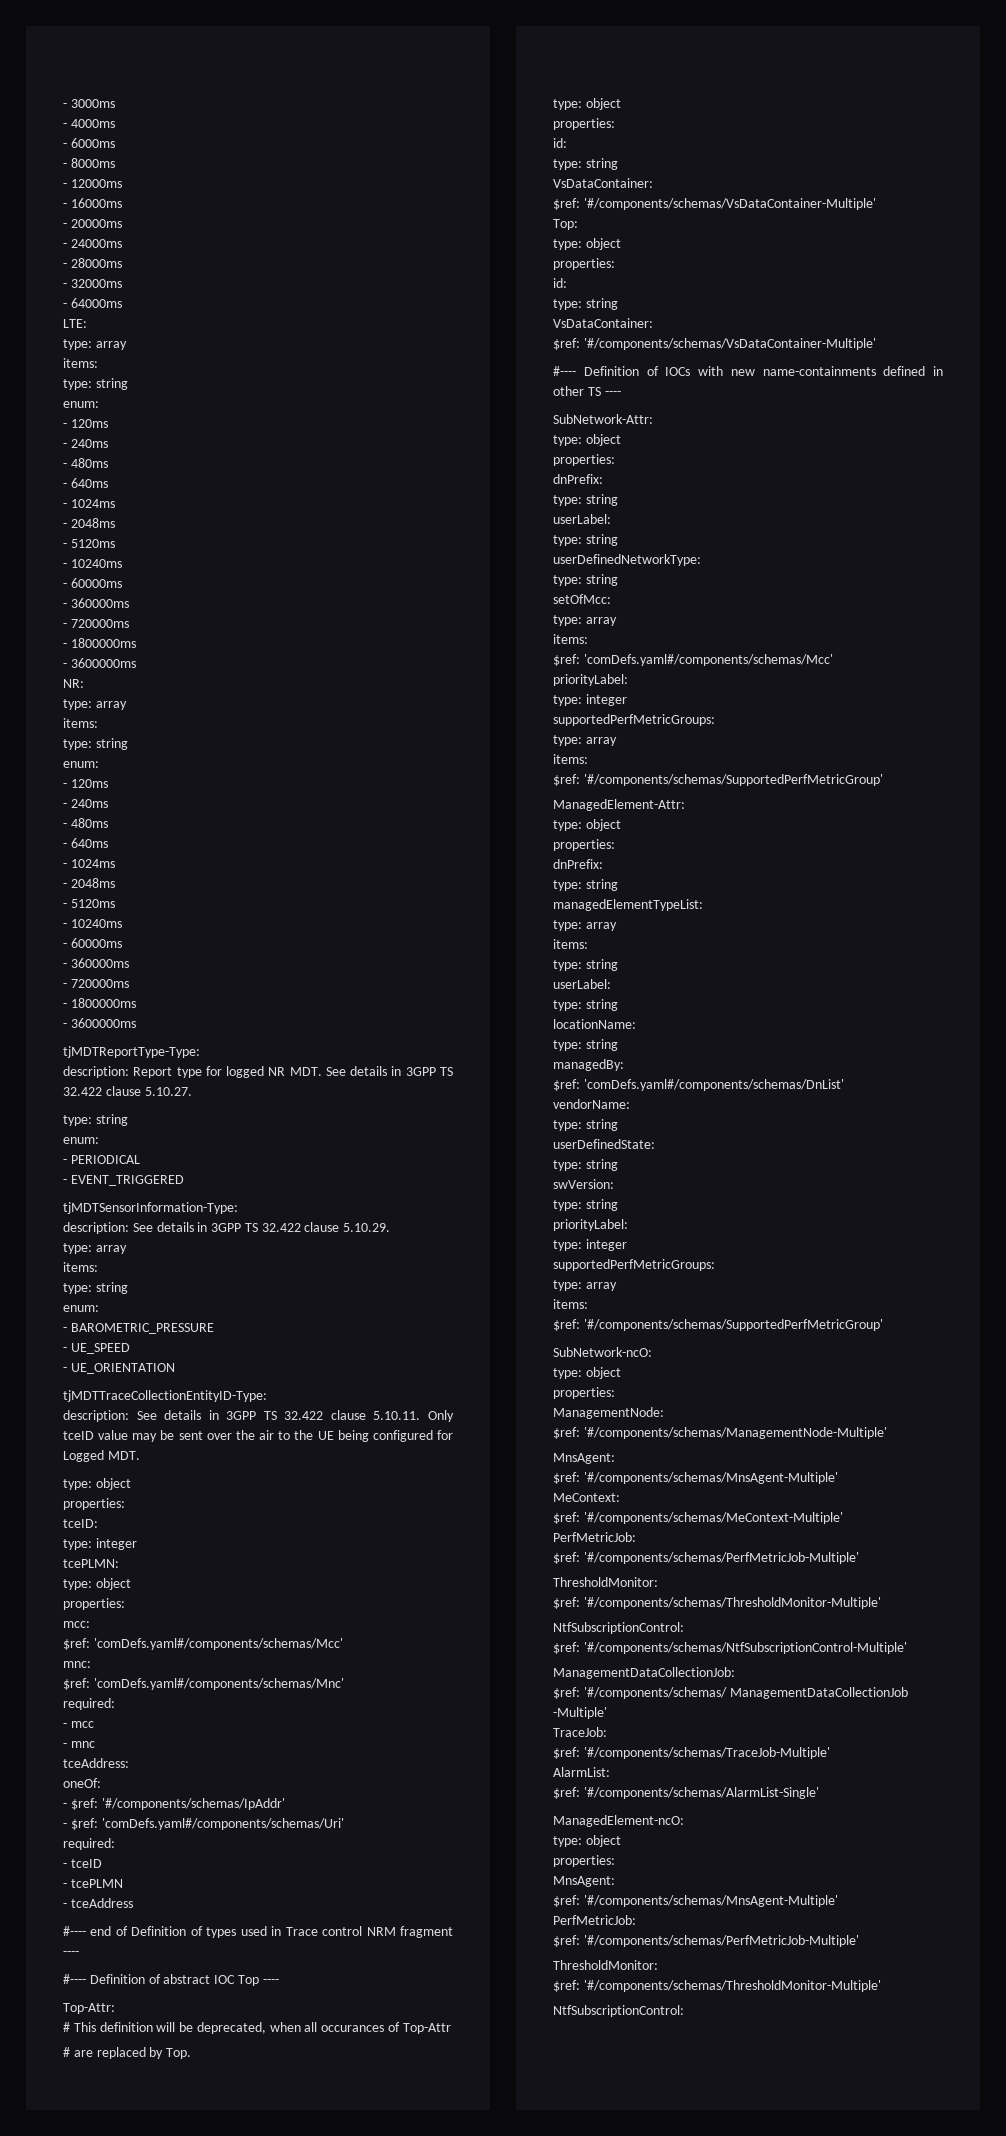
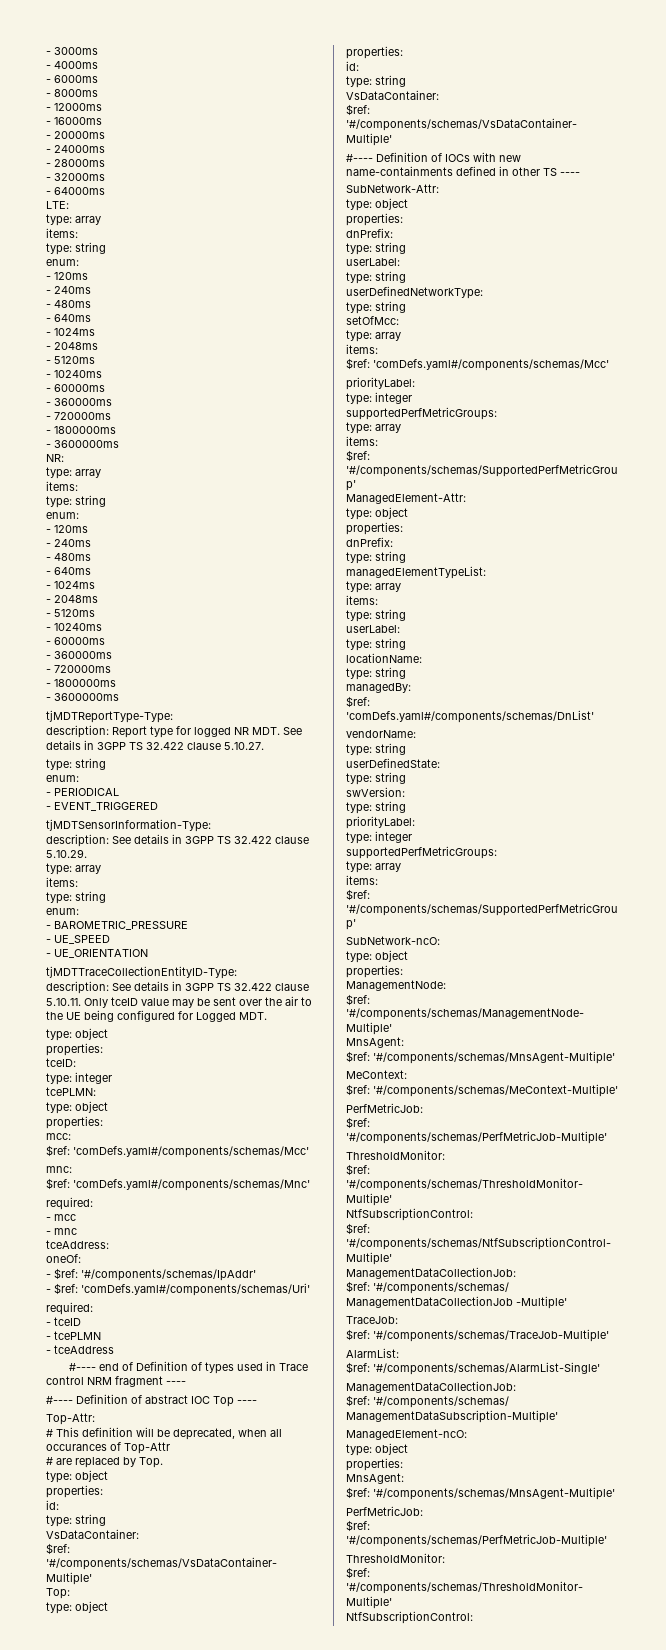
(819, 1793) none -> [346,1381,516,1393] [346,1395,509,1408] [346,1410,558,1423] // ManagementDataCollectionJob: // $ref: '#/components/schemas/ ManagementDataSubscription-Multiple'

